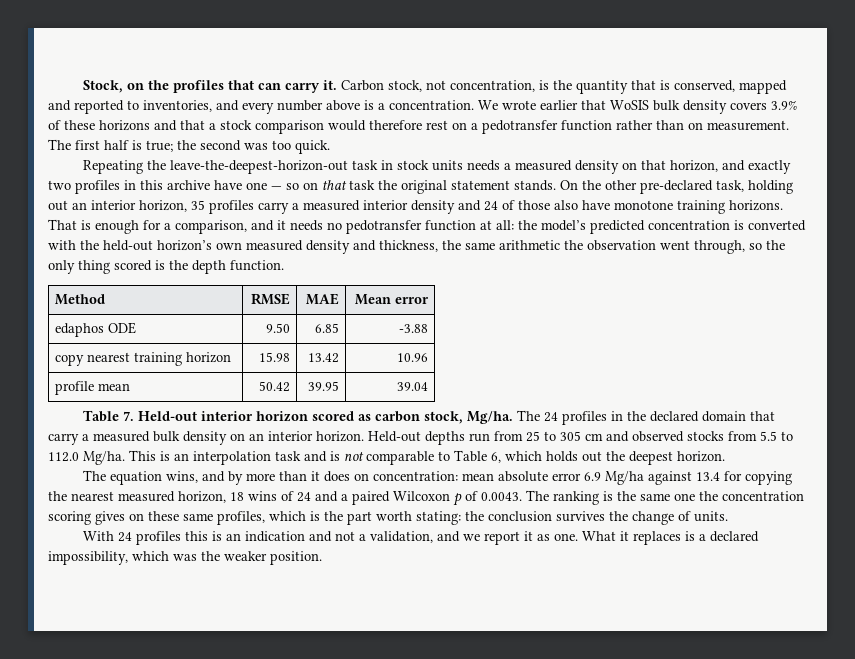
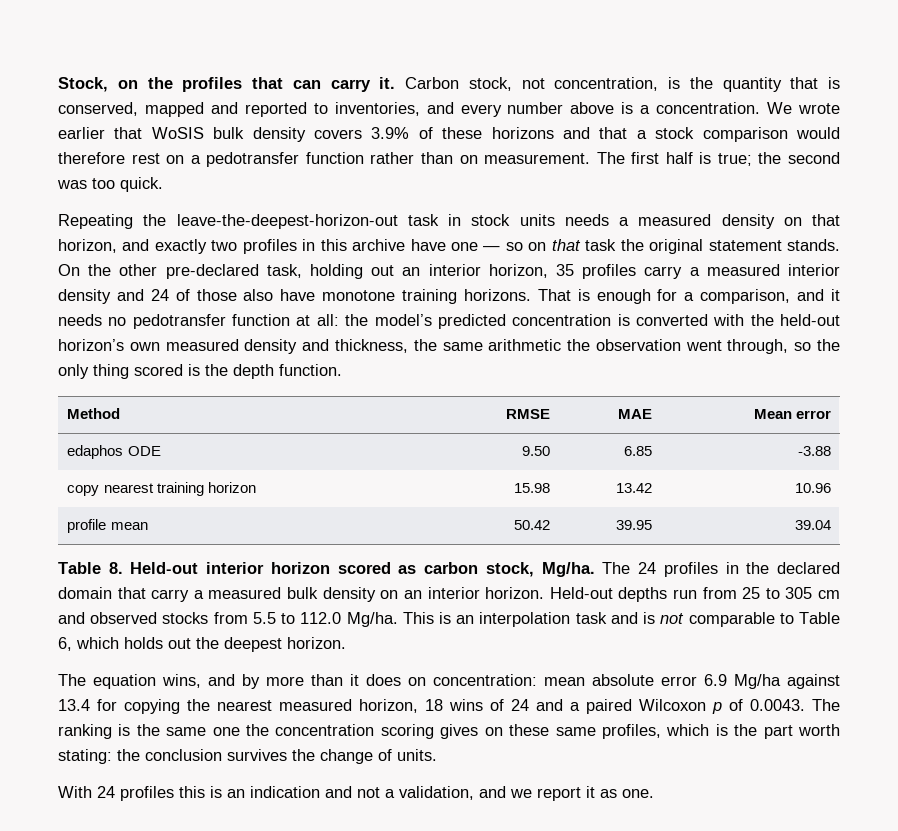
[122,411,134,421] 7. -> [108,562,123,574] 8.
[581,531,759,545] [48,551,322,565] What it replaces is a declared impossibility, which was the weaker position. -> (654, 793) none

